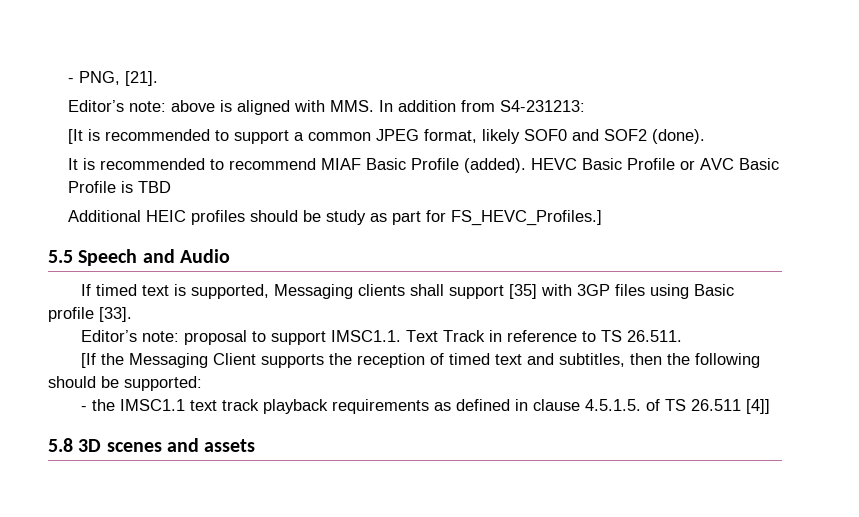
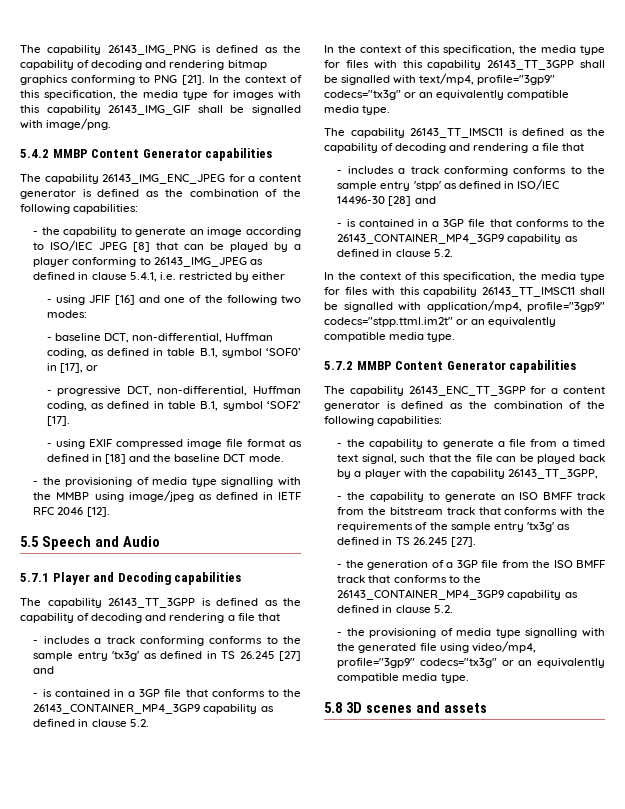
[68,71,159,86] [68,100,586,115] [68,129,706,144] [68,158,780,173] [68,181,172,193] [68,210,603,226] [48,249,230,266] [81,284,735,299] [48,307,132,322] [81,330,683,345] [81,353,761,368] [48,376,202,391] [81,399,771,414] - PNG, [21]. // Editor’s note: above is aligned with MMS. In addition from S4-231213: // [It is recommended to support a common JPEG format, likely SOF0 and SOF2 (done). // It is recommended to recommend MIAF Basic Profile (added). HEVC Basic Profile or AVC Basic Profile is TBD // Additional HEIC profiles should be study as part for FS_HEVC_Profiles.] // 5.5 Speech and Audio // If timed text is supported, Messaging clients shall support [35] with 3GP files using Basic profile [33]. // Editor’s note: proposal to support IMSC1.1. Text Track in reference to TS 26.511. // [If the Messaging Client supports the reception of timed text and subtitles, then the following should be supported: // - the IMSC1.1 text track playback requirements as defined in clause 4.5.1.5. of TS 26.511 [4]] -> [20,45,302,55] [20,60,267,70] [20,75,302,85] [20,90,301,100] [20,105,301,115] [20,118,112,130] [20,148,273,161] [20,174,301,184] [20,189,302,199] [20,204,139,214] [33,227,301,237] [33,240,302,252] [33,257,263,267] [33,272,286,282] [46,295,301,305] [46,310,87,318] [46,333,274,343] [46,348,301,358] [46,363,98,373] [46,386,301,396] [46,401,301,411] [46,416,70,426] [46,439,302,449] [46,454,284,464] [33,477,301,487] [33,490,301,502] [33,507,110,517] [20,536,160,550] [20,572,242,585] [20,598,301,608] [20,613,280,623] [33,636,301,646] [33,651,301,661] [33,666,55,674] [33,689,301,697] [33,703,274,714] [33,719,149,727] [324,45,605,55] [324,60,605,70] [324,73,556,85] [324,90,570,100] [324,105,391,115] [324,128,605,138] [324,143,584,153] [337,166,605,176] [337,179,560,191] [337,196,436,206] [337,219,605,227] [337,233,578,244] [337,249,453,257] [324,272,605,282] [324,287,605,297] [324,300,605,312] [324,317,557,327] [324,332,456,342] [324,360,577,373] [324,386,605,396] [324,401,605,411] [324,416,443,426] [337,439,605,449] [337,454,605,464] [337,469,599,479] [337,492,605,502] [337,507,605,516] [337,522,571,532] [337,537,476,547] [337,560,605,570] [337,575,481,583] [337,589,578,600] [337,605,453,613] [337,628,605,638] [337,641,536,653] [337,658,605,668] [337,673,469,683] The capability 26143_IMG_PNG is defined as the capability of decoding and rendering bitmap graphics conforming to PNG [21]. In the context of this specification, the media type for images with this capability 26143_IMG_GIF shall be signalled with image/png. // 5.4.2 MMBP Content Generator capabilities // The capability 26143_IMG_ENC_JPEG for a content generator is defined as the combination of the following capabilities: // - the capability to generate an image according to ISO/IEC JPEG [8] that can be played by a player conforming to 26143_IMG_JPEG as defined in clause 5.4.1, i.e. restricted by either // - using JFIF [16] and one of the following two modes: // - baseline DCT, non-differential, Huffman coding, as defined in table B.1, symbol ‘SOF0’ in [17], or // - progressive DCT, non-differential, Huffman coding, as defined in table B.1, symbol ‘SOF2’ [17]. // - using EXIF compressed image file format as defined in [18] and the baseline DCT mode. // - the provisioning of media type signalling with the MMBP using image/jpeg as defined in IETF RFC 2046 [12]. // 5.5 Speech and Audio // 5.7.1 Player and Decoding capabilities // The capability 26143_TT_3GPP is defined as the capability of decoding and rendering a file that // - includes a track conforming conforms to the sample entry 'tx3g' as defined in TS 26.245 [27] and // - is contained in a 3GP file that conforms to the 26143_CONTAINER_MP4_3GP9 capability as defined in clause 5.2. // In the context of this specification, the media type for files with this capability 26143_TT_3GPP shall be signalled with text/mp4, profile="3gp9" codecs="tx3g" or an equivalently compatible media type. // The capability 26143_TT_IMSC11 is defined as the capability of decoding and rendering a file that // - includes a track conforming conforms to the sample entry 'stpp' as defined in ISO/IEC 14496-30 [28] and // - is contained in a 3GP file that conforms to the 26143_CONTAINER_MP4_3GP9 capability as defined in clause 5.2. // In the context of this specification, the media type for files with this capability 26143_TT_IMSC11 shall be signalled with application/mp4, profile="3gp9" codecs="stpp.ttml.im2t" or an equivalently compatible media type. // 5.7.2 MMBP Content Generator capabilities // The capability 26143_ENC_TT_3GPP for a content generator is defined as the combination of the following capabilities: // - the capability to generate a file from a timed text signal, such that the file can be played back by a player with the capability 26143_TT_3GPP, // - the capability to generate an ISO BMFF track from the bitstream track that conforms with the requirements of the sample entry 'tx3g' as defined in TS 26.245 [27]. // - the generation of a 3GP file from the ISO BMFF track that conforms to the 26143_CONTAINER_MP4_3GP9 capability as defined in clause 5.2. // - the provisioning of media type signalling with the generated file using video/mp4, profile="3gp9" codecs="tx3g" or an equivalently compatible media type.

